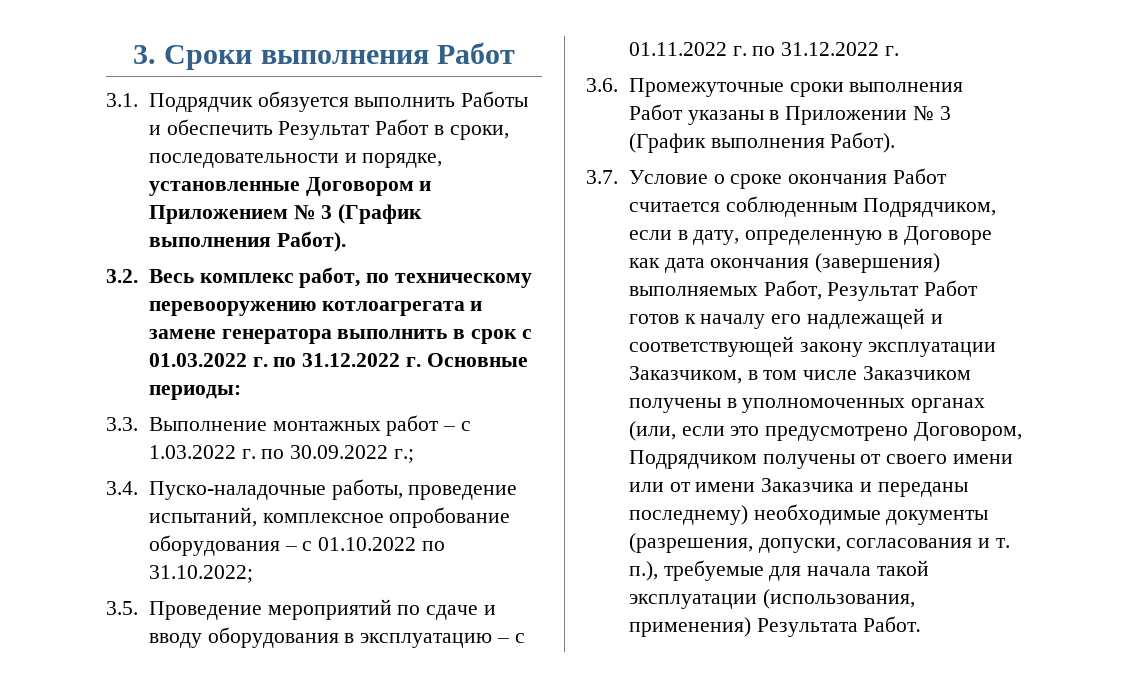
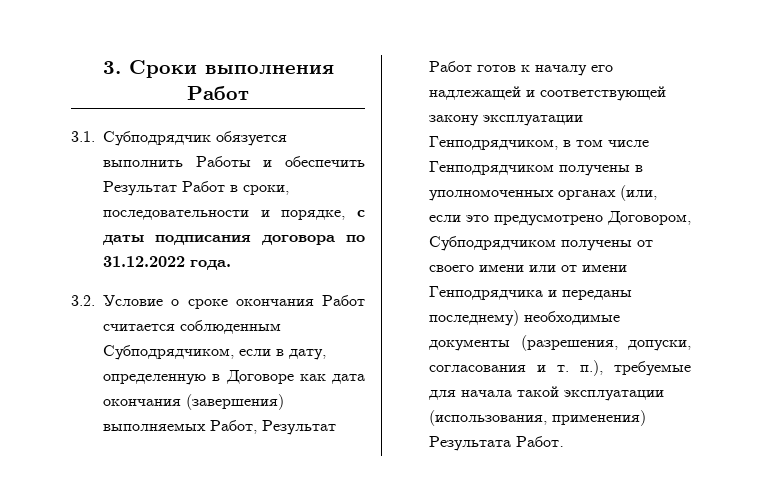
[148,93,253,112] Подрядчик -> [103,131,211,146] Субподрядчик
[148,177,432,196] [148,204,423,224] [148,231,346,252] [106,267,532,288] [148,301,483,316] [148,329,532,344] [148,353,528,367] [148,385,241,400] [106,415,471,436] [148,445,414,463] [106,479,518,500] [148,507,511,528] [148,535,445,556] [148,565,253,583] [106,599,496,620] [148,627,525,648] [628,42,899,56] [586,78,964,97] [628,104,951,125] [628,132,896,153] [586,170,618,184] установленные Договором и Приложением № 3 (График выполнения Работ). // 3.2. Весь комплекс работ, по техническому перевооружению котлоагрегата и замене генератора выполнить в срок с 01.03.2022 г. по 31.12.2022 г. Основные периоды: // 3.3. Выполнение монтажных работ – с 1.03.2022 г. по 30.09.2022 г.; // 3.4. Пуско-наладочные работы, проведение испытаний, комплексное опробование оборудования – с 01.10.2022 по 31.10.2022; // 3.5. Проведение мероприятий по сдаче и вводу оборудования в эксплуатацию – с 01.11.2022 г. по 31.12.2022 г. // 3.6. Промежуточные сроки выполнения Работ указаны в Приложении № 3 (График выполнения Работ). // 3.7. -> [357,210,365,217] [103,235,365,245] [103,256,231,270] [71,295,95,306] с даты подписания договора по 31.12.2022 года. // 3.2.
[863,198,997,217] Подрядчиком, -> [103,345,234,360] Субподрядчиком,
[628,366,742,384] Заказчиком, -> [429,136,558,150] Генподрядчиком,
[862,366,971,380] Заказчиком -> [429,161,554,175] Генподрядчиком
[628,450,757,469] Подрядчиком -> [429,236,556,251] Субподрядчиком
[761,478,855,492] Заказчика -> [429,286,543,300] Генподрядчика

